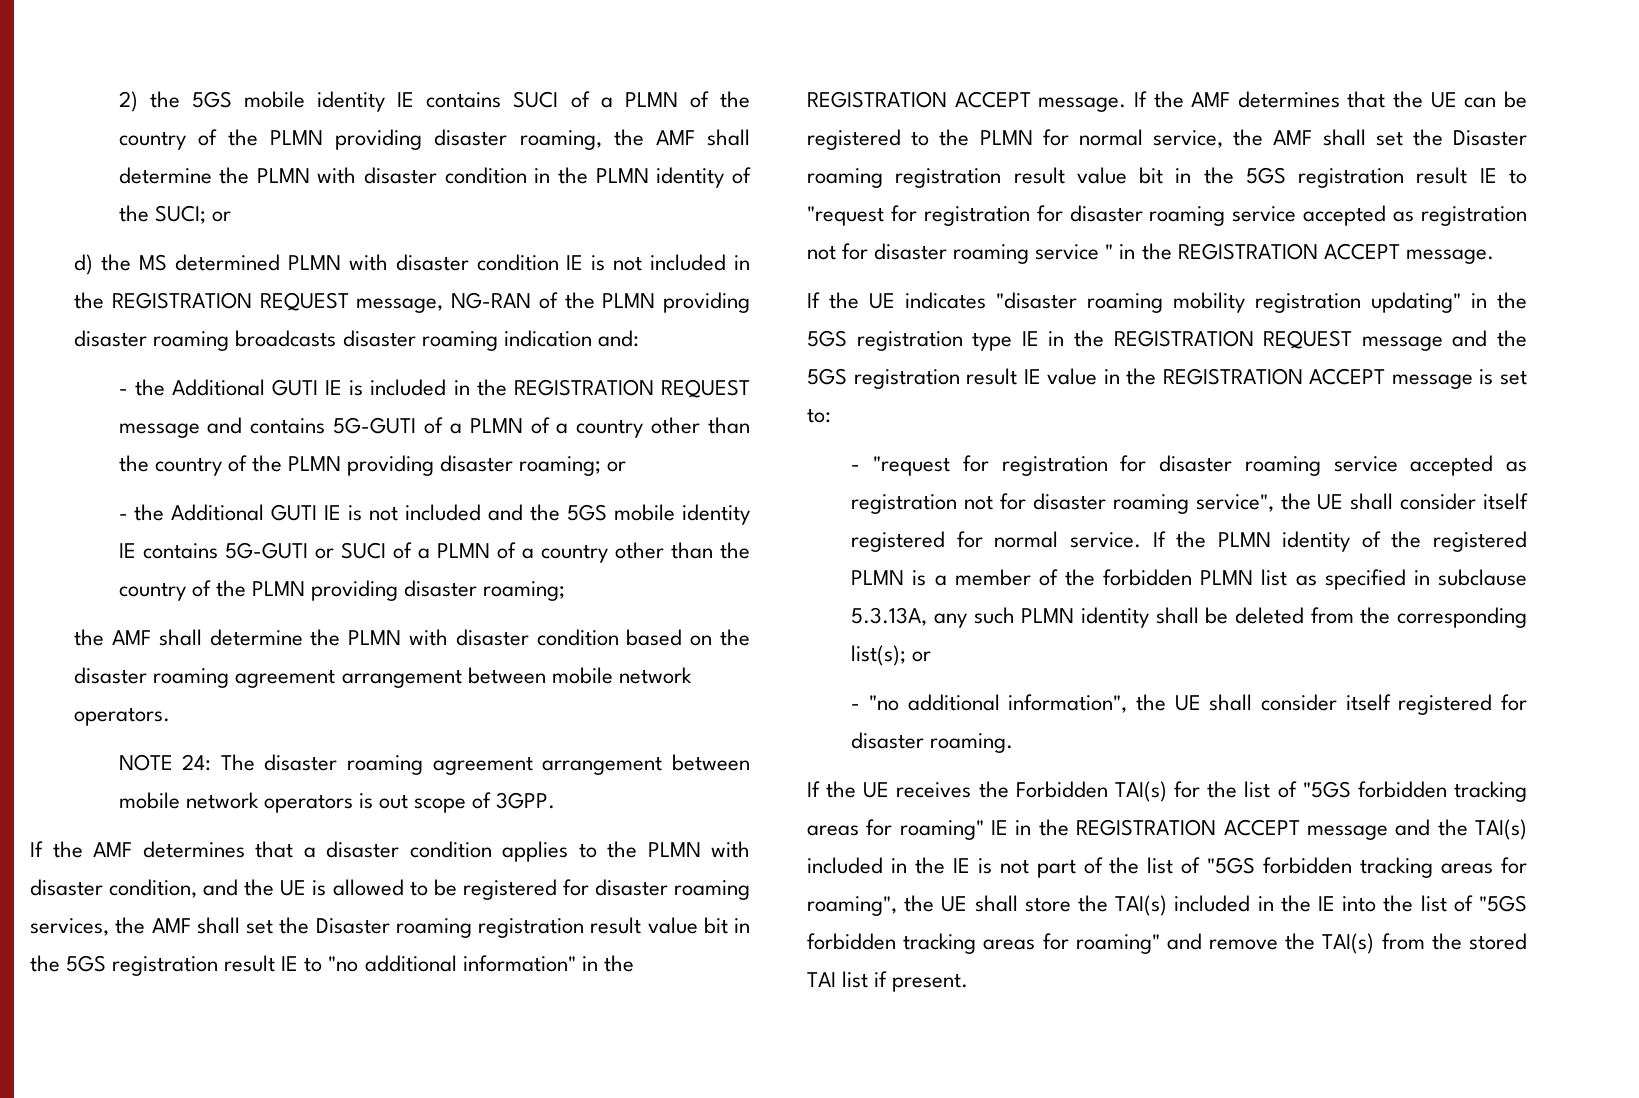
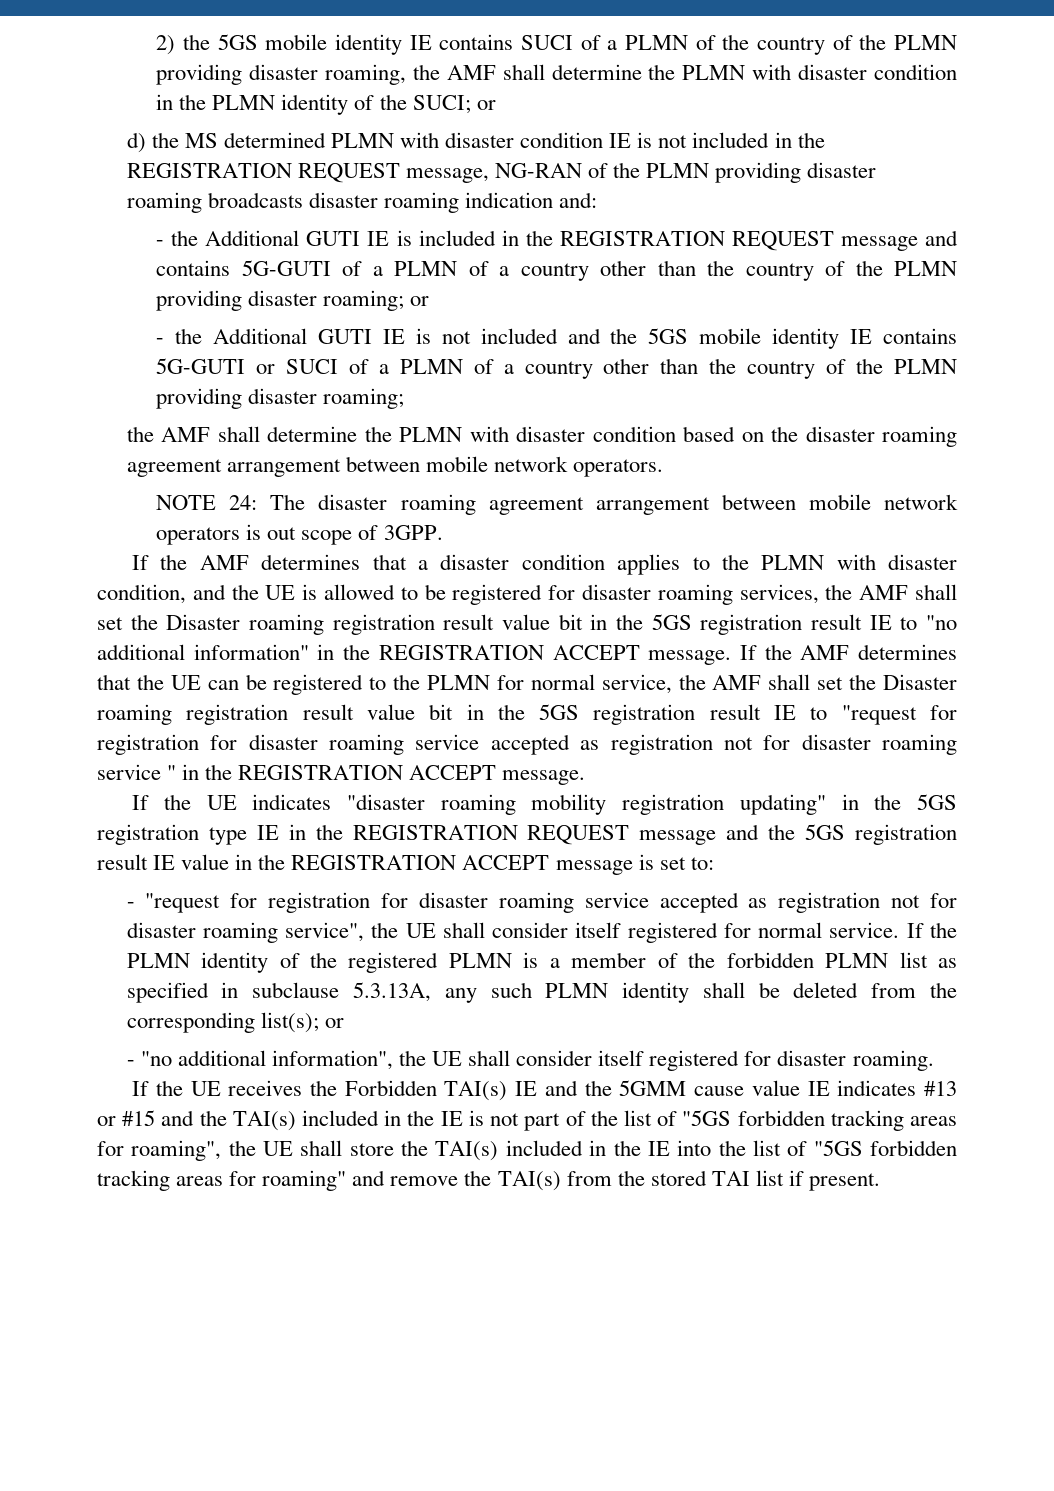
[1174,781,1527,802] [807,819,1388,840] for the list of "5GS forbidden tracking areas for roaming" IE in the REGISTRATION ACCEPT message -> [515,1080,958,1096] [97,1110,156,1126] IE and the 5GMM cause value IE indicates #13 or #15

